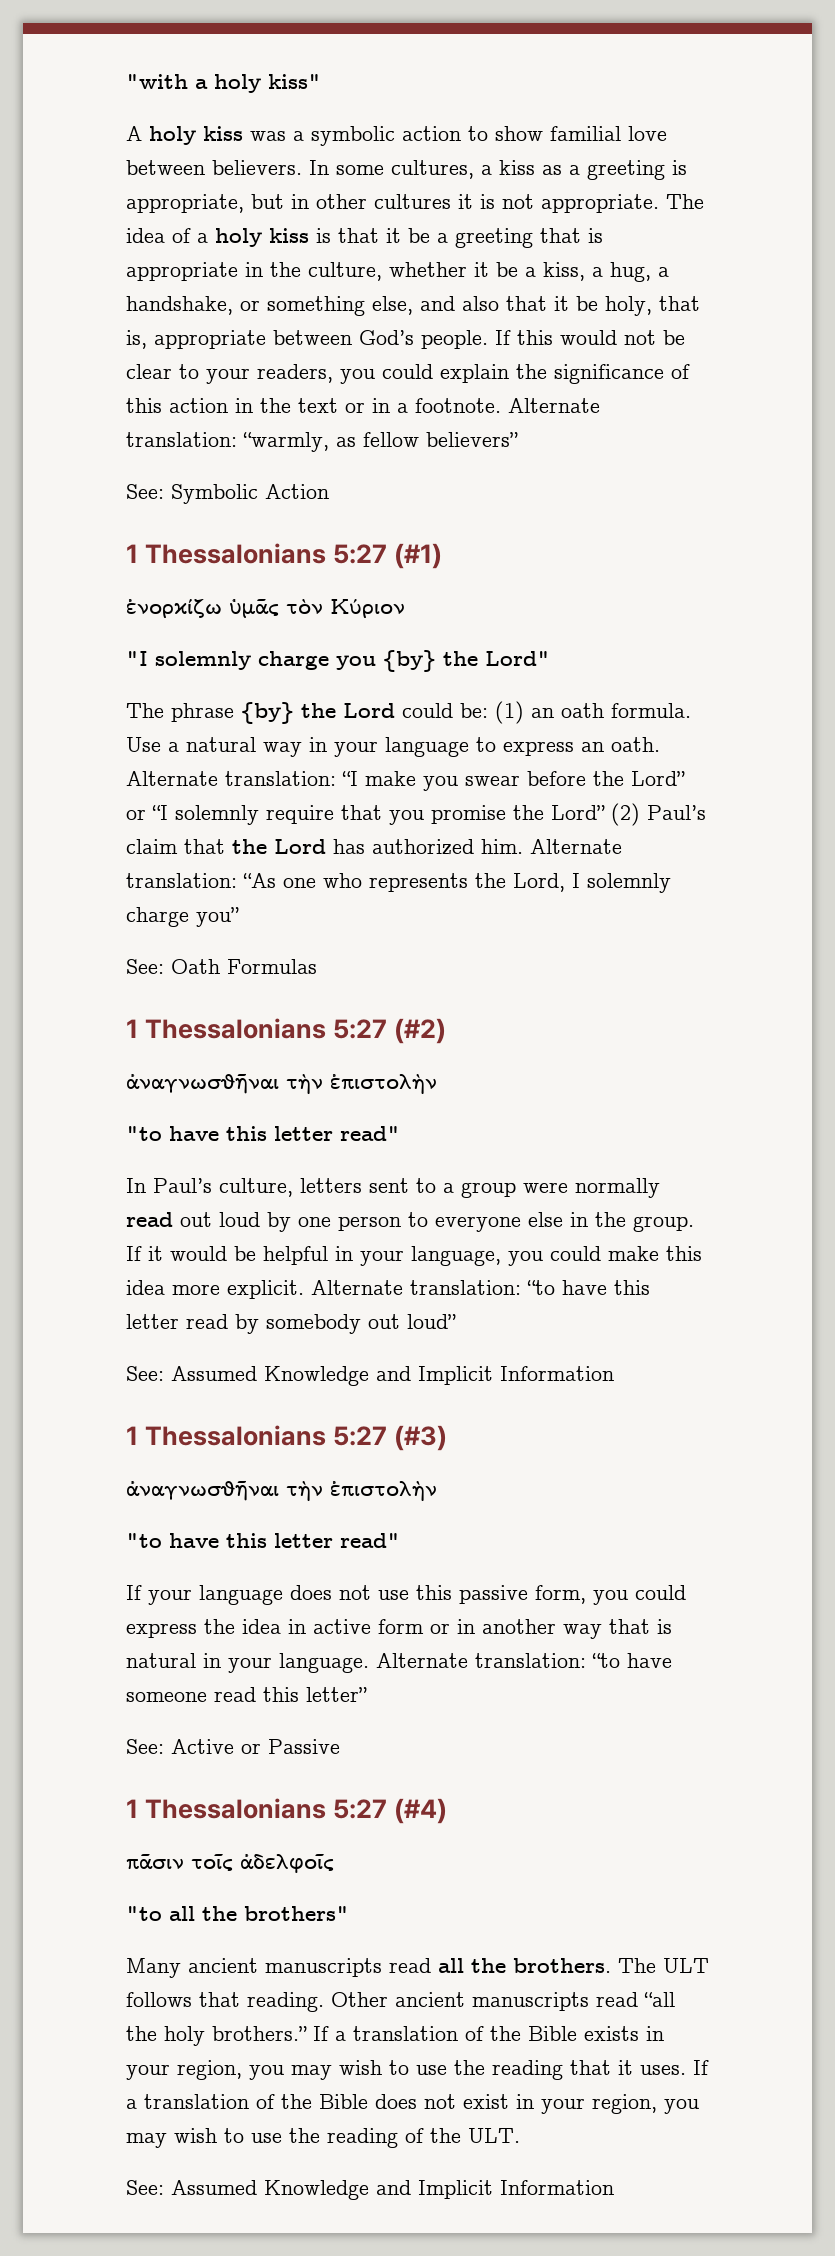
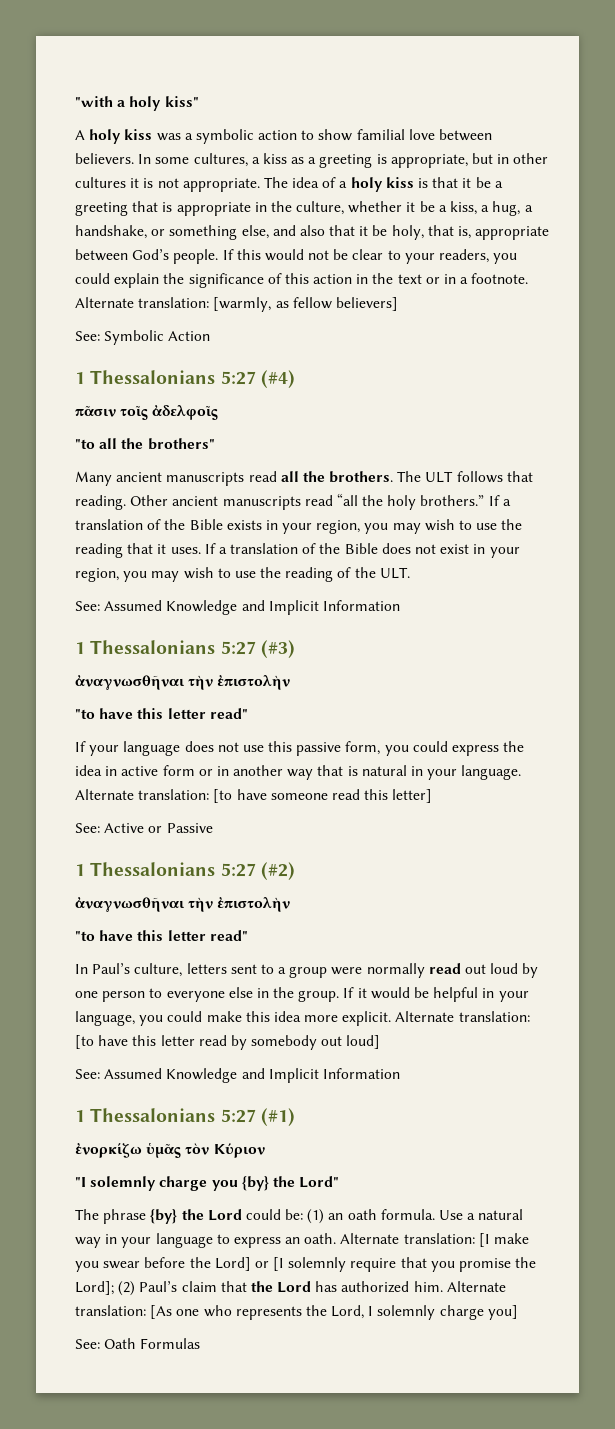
[243,432,329,452] “warmly, -> [213,297,272,312] [warmly,
[426,432,518,447] believers” -> [335,297,398,311] believers]
[126,543,443,569] [126,599,405,618] [126,650,550,672] [126,701,691,724] [126,737,660,757] [126,771,685,791] [126,803,706,826] [126,839,622,855] [126,873,671,893] [126,907,239,927] [126,959,317,974] [126,1018,447,1044] [126,1073,437,1095] [126,1126,400,1141] [126,1178,660,1198] [126,1212,694,1232] [126,1246,702,1266] [126,1280,650,1299] [126,1314,456,1334] [126,1366,614,1386] [126,1425,448,1451] [126,1480,437,1502] [126,1533,400,1548] [126,1585,686,1605] [126,1619,672,1639] [126,1653,672,1673] [126,1687,367,1702] [126,1739,340,1754] // 1 Thessalonians 5:27 (#1) // ἐνορκίζω ὑμᾶς τὸν Κύριον // "I solemnly charge you {by} the Lord" // The phrase {by} the Lord could be: (1) an oath formula. Use a natural way in your language to express an oath. Alternate translation: “I make you swear before the Lord” or “I solemnly require that you promise the Lord” (2) Paul’s claim that the Lord has authorized him. Alternate translation: “As one who represents the Lord, I solemnly charge you” // See: Oath Formulas // 1 Thessalonians 5:27 (#2) // ἀναγνωσθῆναι τὴν ἐπιστολὴν // "to have this letter read" // In Paul’s culture, letters sent to a group were normally read out loud by one person to everyone else in the group. If it would be helpful in your language, you could make this idea more explicit. Alternate translation: “to have this letter read by somebody out loud” // See: Assumed Knowledge and Implicit Information // 1 Thessalonians 5:27 (#3) // ἀναγνωσθῆναι τὴν ἐπιστολὴν // "to have this letter read" // If your language does not use this passive form, you could express the idea in active form or in another way that is natural in your language. Alternate translation: “to have someone read this letter” // See: Active or Passive -> (211, 336) none
(614, 2187) none -> [75,640,295,658] [75,675,291,690] [75,708,248,719] [75,741,525,756] [75,765,522,780] [75,789,433,803] [75,823,213,833] [75,862,295,880] [75,897,291,912] [75,930,248,941] [75,963,539,978] [75,987,529,1002] [75,1011,530,1026] [75,1035,381,1050] [75,1068,400,1083] [75,1108,295,1126] [75,1143,265,1158] [75,1176,340,1191] [75,1209,524,1224] [75,1233,530,1248] [75,1257,537,1272] [75,1281,506,1296] [75,1305,518,1320] [75,1338,201,1349] // 1 Thessalonians 5:27 (#3) // ἀναγνωσθῆναι τὴν ἐπιστολὴν // "to have this letter read" // If your language does not use this passive form, you could express the idea in active form or in another way that is natural in your language. Alternate translation: [to have someone read this letter] // See: Active or Passive // 1 Thessalonians 5:27 (#2) // ἀναγνωσθῆναι τὴν ἐπιστολὴν // "to have this letter read" // In Paul’s culture, letters sent to a group were normally read out loud by one person to everyone else in the group. If it would be helpful in your language, you could make this idea more explicit. Alternate translation: [to have this letter read by somebody out loud] // See: Assumed Knowledge and Implicit Information // 1 Thessalonians 5:27 (#1) // ἐνορκίζω ὑμᾶς τὸν Κύριον // "I solemnly charge you {by} the Lord" // The phrase {by} the Lord could be: (1) an oath formula. Use a natural way in your language to express an oath. Alternate translation: [I make you swear before the Lord] or [I solemnly require that you promise the Lord]; (2) Paul’s claim that the Lord has authorized him. Alternate translation: [As one who represents the Lord, I solemnly charge you] // See: Oath Formulas

